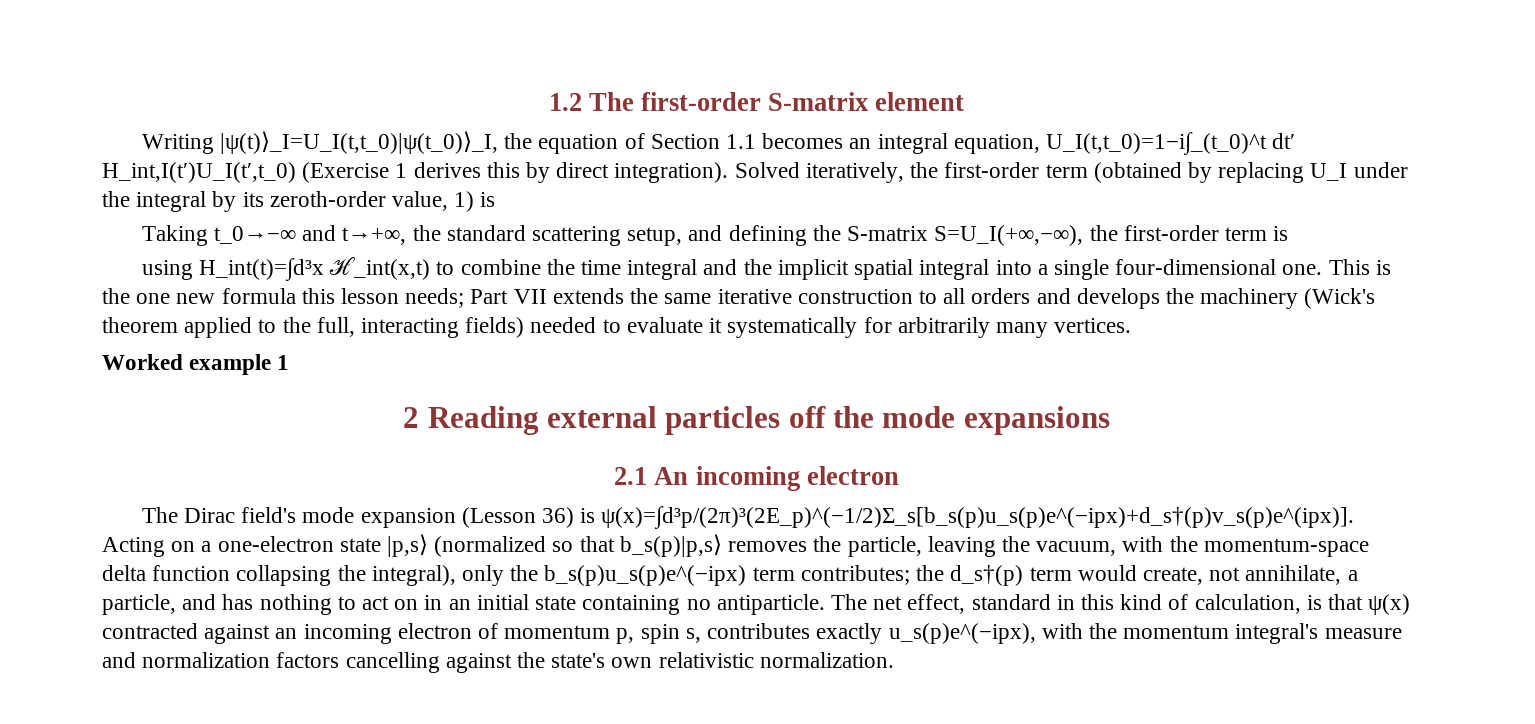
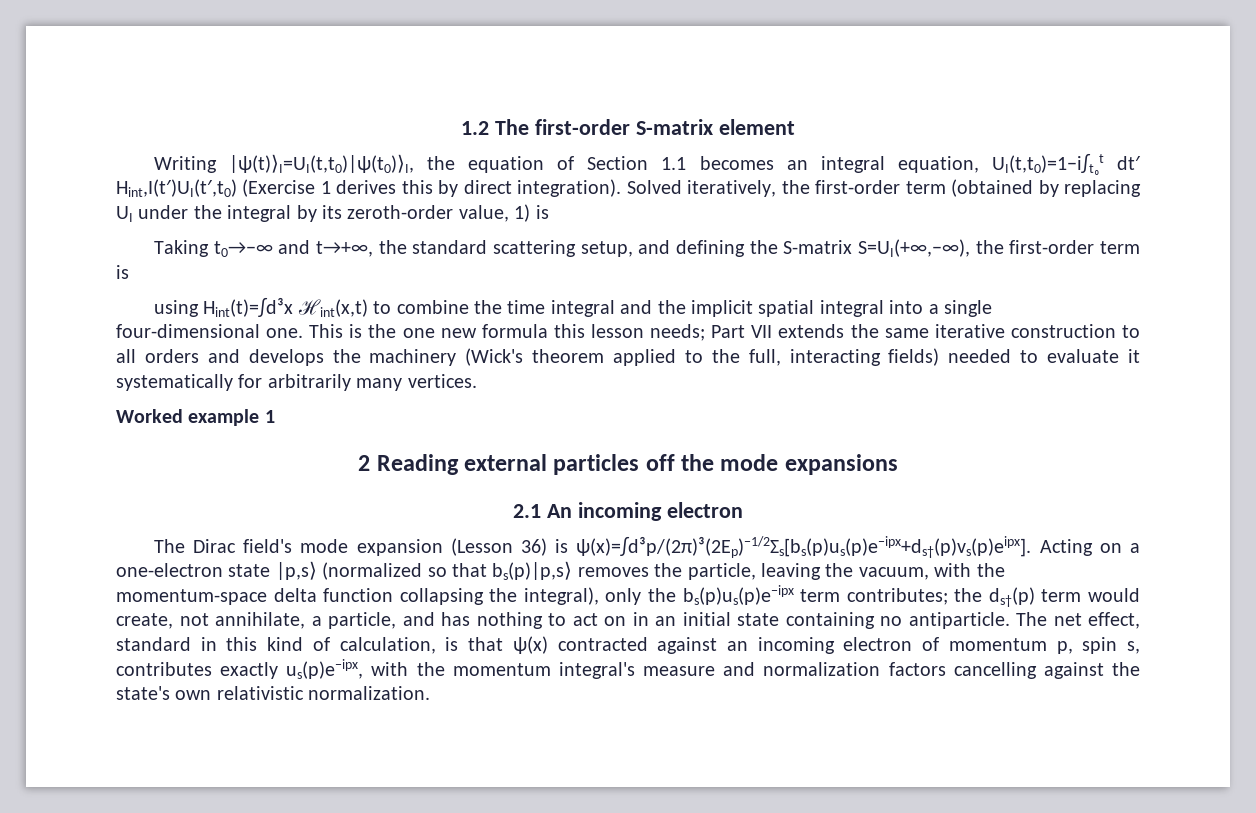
[219,131,498,154] |ψ(t)⟩_I=U_I(t,t_0)|ψ(t_0)⟩_I, -> [229,154,415,173] |ψ(t)⟩I=UI(t,t0)|ψ(t0)⟩I,
[1046,132,1296,155] [102,162,296,183] U_I(t,t_0)=1−i∫_(t_0)^t dt′ H_int,I(t′)U_I(t′,t_0) -> [991,153,1141,175] [116,179,237,197] UI(t,t0)=1−i∫t₀t dt′ Hint,I(t′)UI(t′,t0)
[1310,163,1348,181] U_I -> [116,206,133,222] UI
[213,226,296,244] t_0→−∞ -> [213,241,273,257] t0→−∞
[934,225,1084,246] S=U_I(+∞,−∞), -> [857,239,970,257] S=UI(+∞,−∞),
[198,257,431,281] H_int(t)=∫d³x ℋ_int(x,t) -> [203,297,368,317] Hint(t)=∫d³x ℋint(x,t)
[601,506,1355,529] ψ(x)=∫d³p/(2π)³(2E_p)^(−1/2)Σ_s[b_s(p)u_s(p)e^(−ipx)+d_s†(p)v_s(p)e^(ipx)]. -> [576,536,1032,558] ψ(x)=∫d³p/(2π)³(2Ep)−1/2Σs[bs(p)us(p)e−ipx+ds†(p)vs(p)eipx].
[619,534,722,557] b_s(p)|p,s⟩ -> [492,561,573,580] bs(p)|p,s⟩
[544,565,747,586] b_s(p)u_s(p)e^(−ipx) -> [682,585,794,605] bs(p)us(p)e−ipx
[950,565,1024,586] d_s†(p) -> [988,587,1035,607] ds†(p)
[888,623,1036,644] u_s(p)e^(−ipx), -> [286,659,364,679] us(p)e−ipx,

